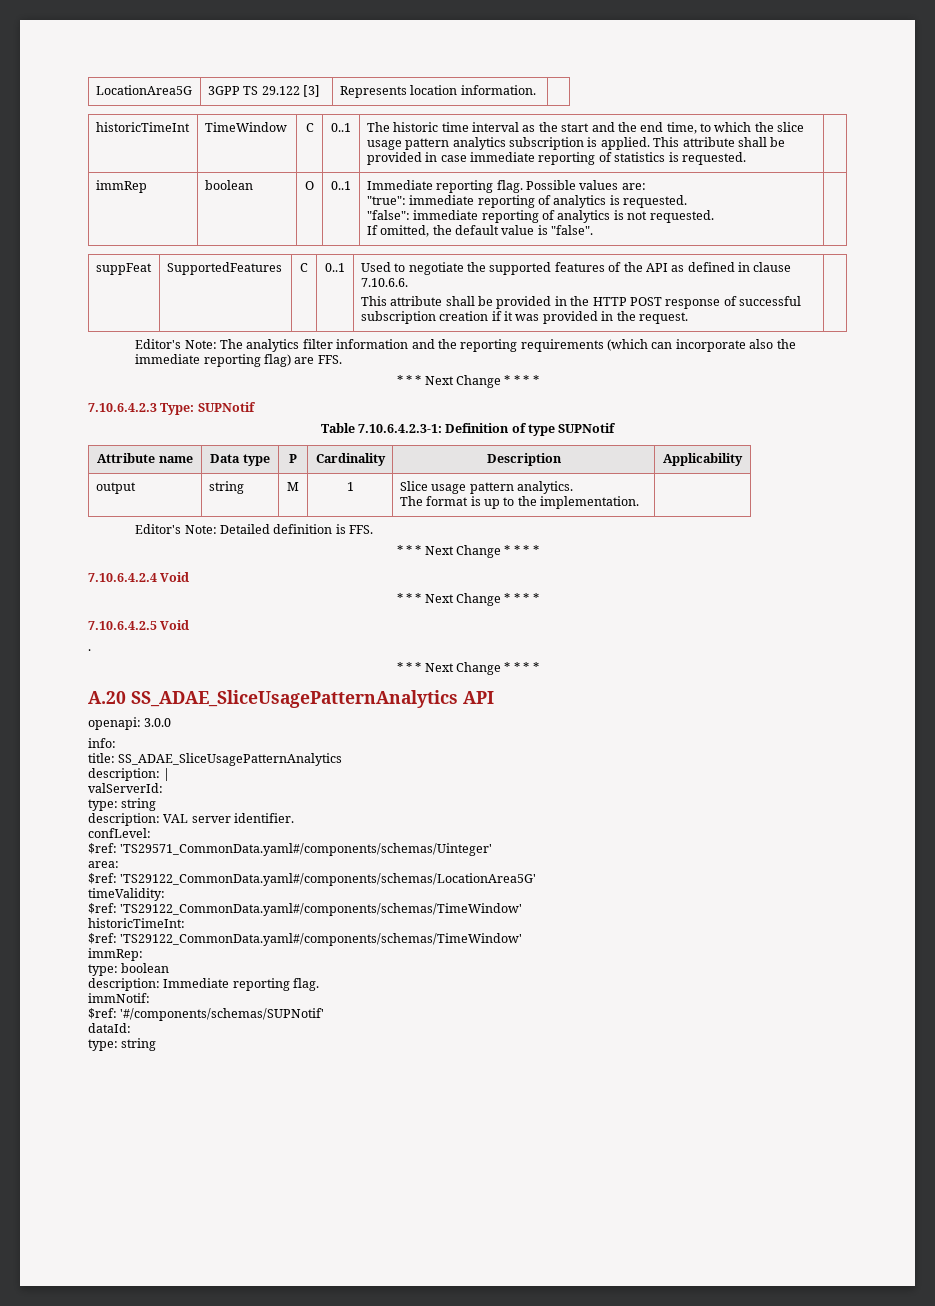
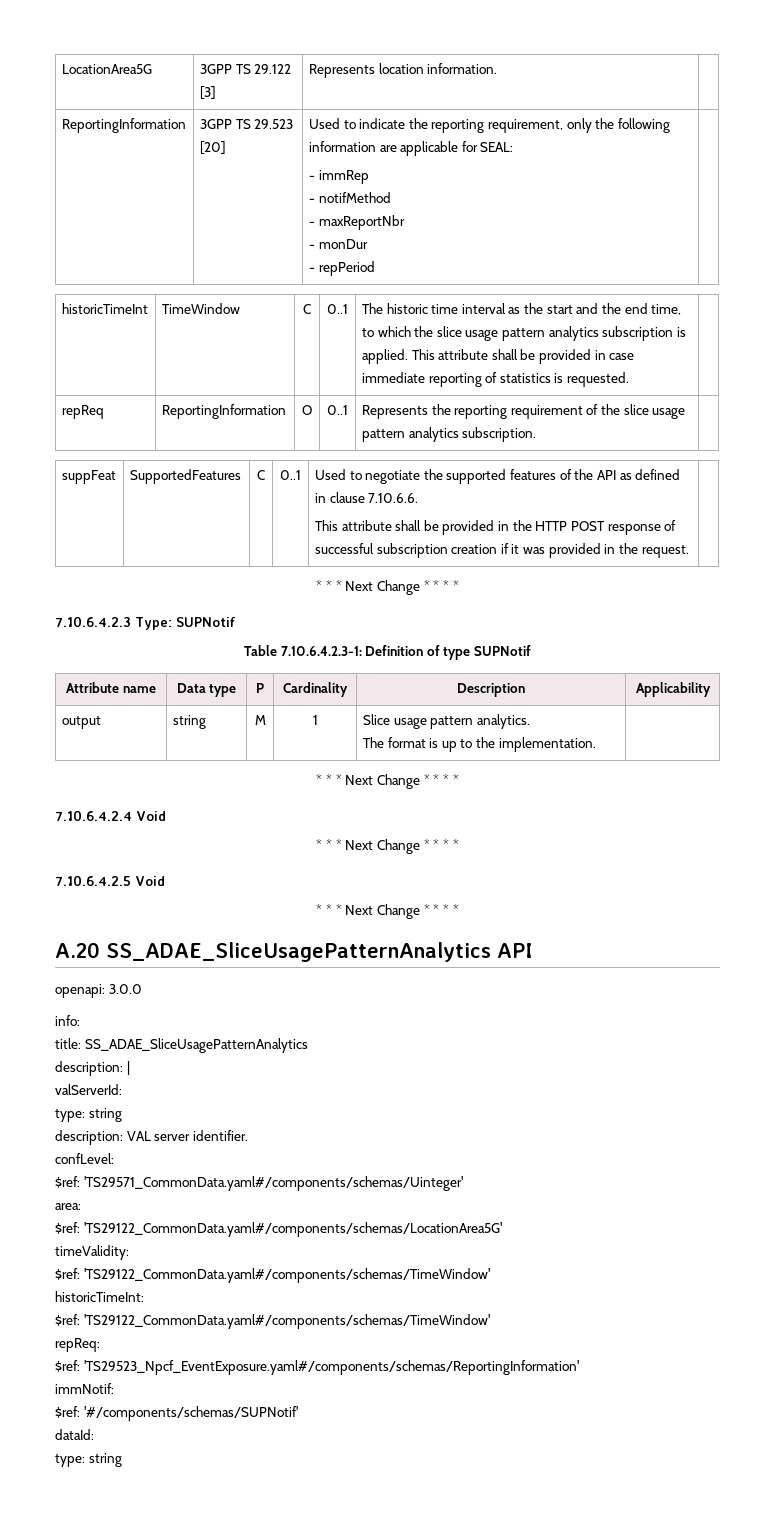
(536, 90) none -> [61,118,186,133] [199,119,294,129] [199,141,226,154] [308,118,671,133] [308,141,514,156] [308,170,369,184] [308,192,391,203] [308,215,405,230] [308,239,368,249] [308,261,375,276] // ReportingInformation | 3GPP TS 29.523 [20] | Used to indicate the reporting requirement, only the following information are applicable for SEAL: // - immRep // - notifMethod // - maxReportNbr // - monDur // - repPeriod |
[95,180,147,193] [204,180,253,190] immRep | boolean -> [61,405,104,419] [161,404,286,419] repReq | ReportingInformation
[366,180,646,193] [366,195,688,208] [366,210,714,223] [366,225,594,237] Immediate reporting flag. Possible values are: // "true": immediate reporting of analytics is requested. // "false": immediate reporting of analytics is not requested. // If omitted, the default value is "false". -> [361,404,686,419] [361,427,537,442] Represents the reporting requirement of the slice usage pattern analytics subscription.
[135,339,796,352] [135,354,342,367] // Editor's Note: The analytics filter information and the reporting requirements (which can incorporate also the immediate reporting flag) are FFS. -> (689, 551) none
[135,524,374,534] // Editor's Note: Detailed definition is FFS. -> (596, 744) none
[88,649,91,651] // . -> (165, 881) none
[88,948,143,961] [88,963,170,976] [88,978,320,991] immRep: // type: boolean // description: Immediate reporting flag. -> [55,1338,100,1352] [55,1360,579,1375] repReq: // $ref: 'TS29523_Npcf_EventExposure.yaml#/components/schemas/ReportingInformation'

